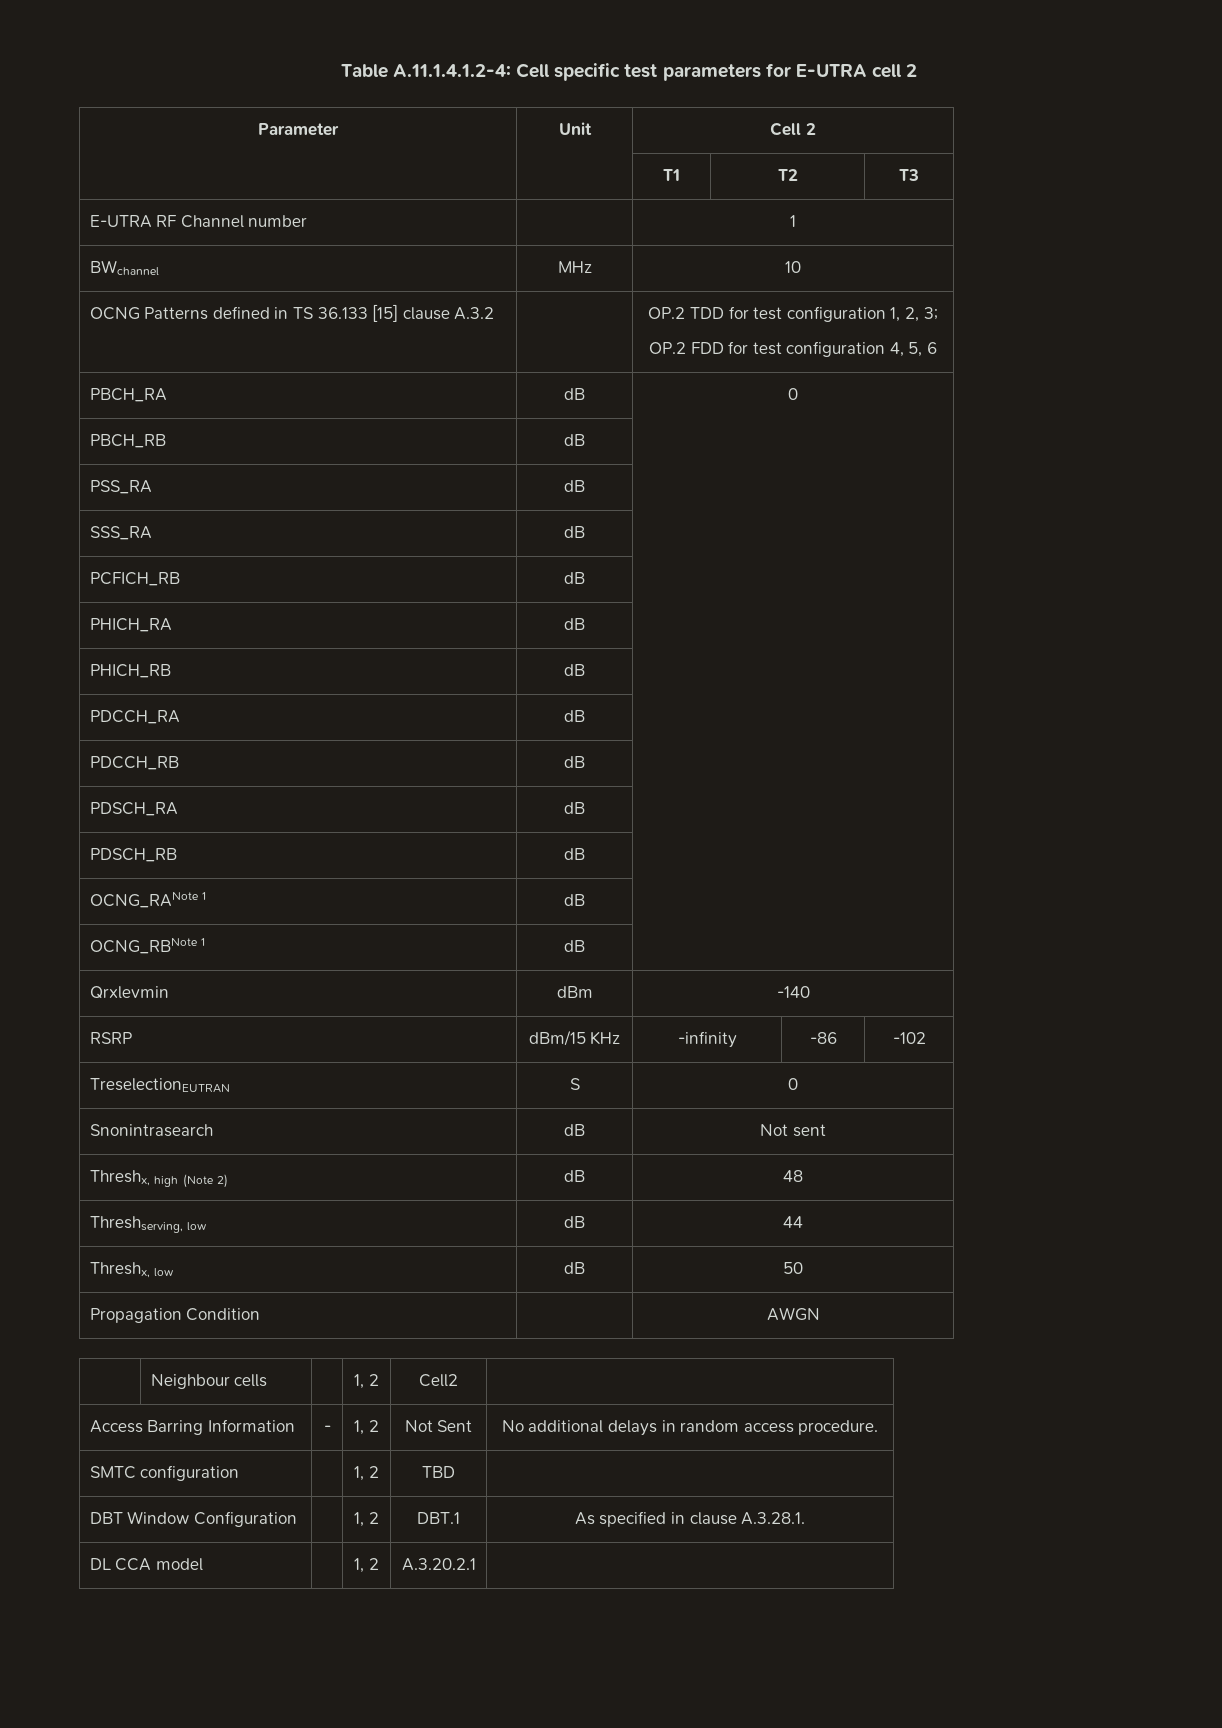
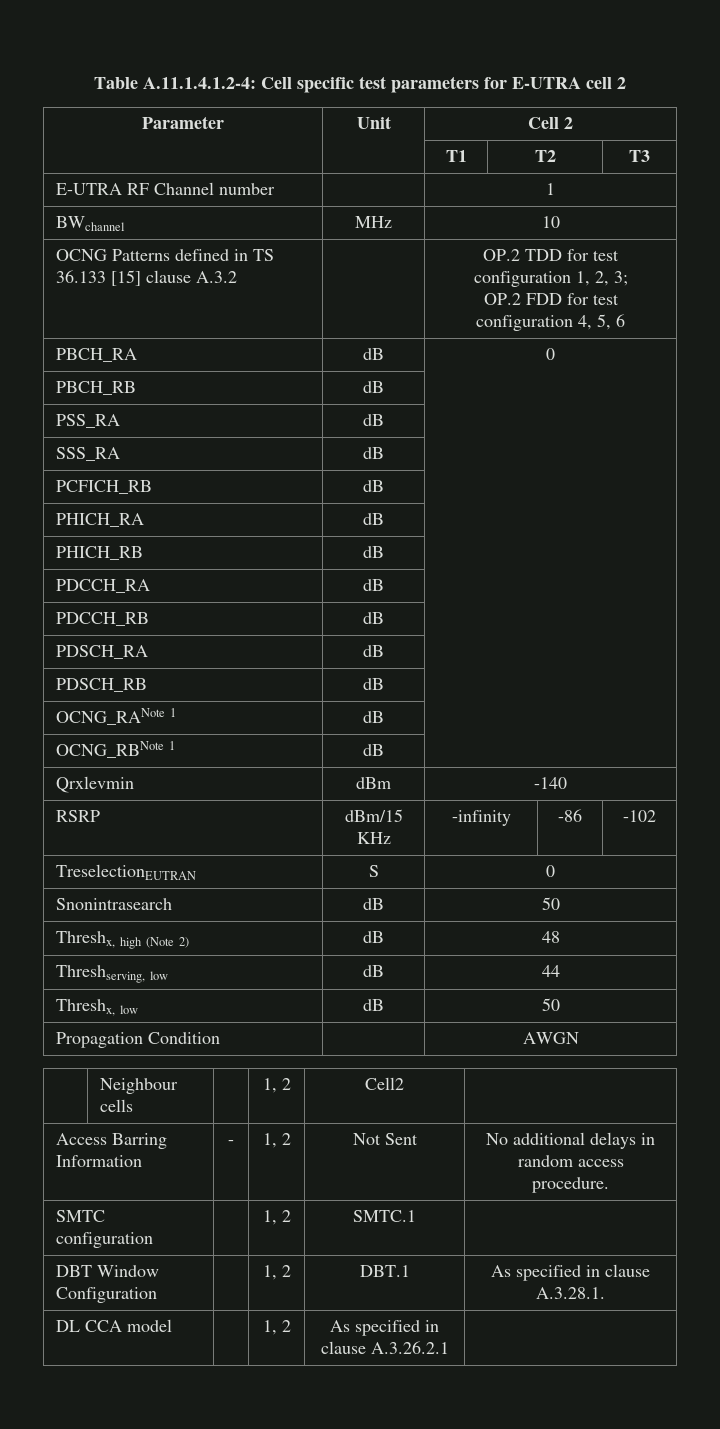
[760,1124,826,1137] Not sent -> [541,897,560,910] 50
[422,1466,455,1478] TBD -> [353,1210,416,1222] SMTC.1
[401,1558,476,1571] A.3.20.2.1 -> [330,1320,439,1336] [320,1341,449,1354] As specified in clause A.3.26.2.1

